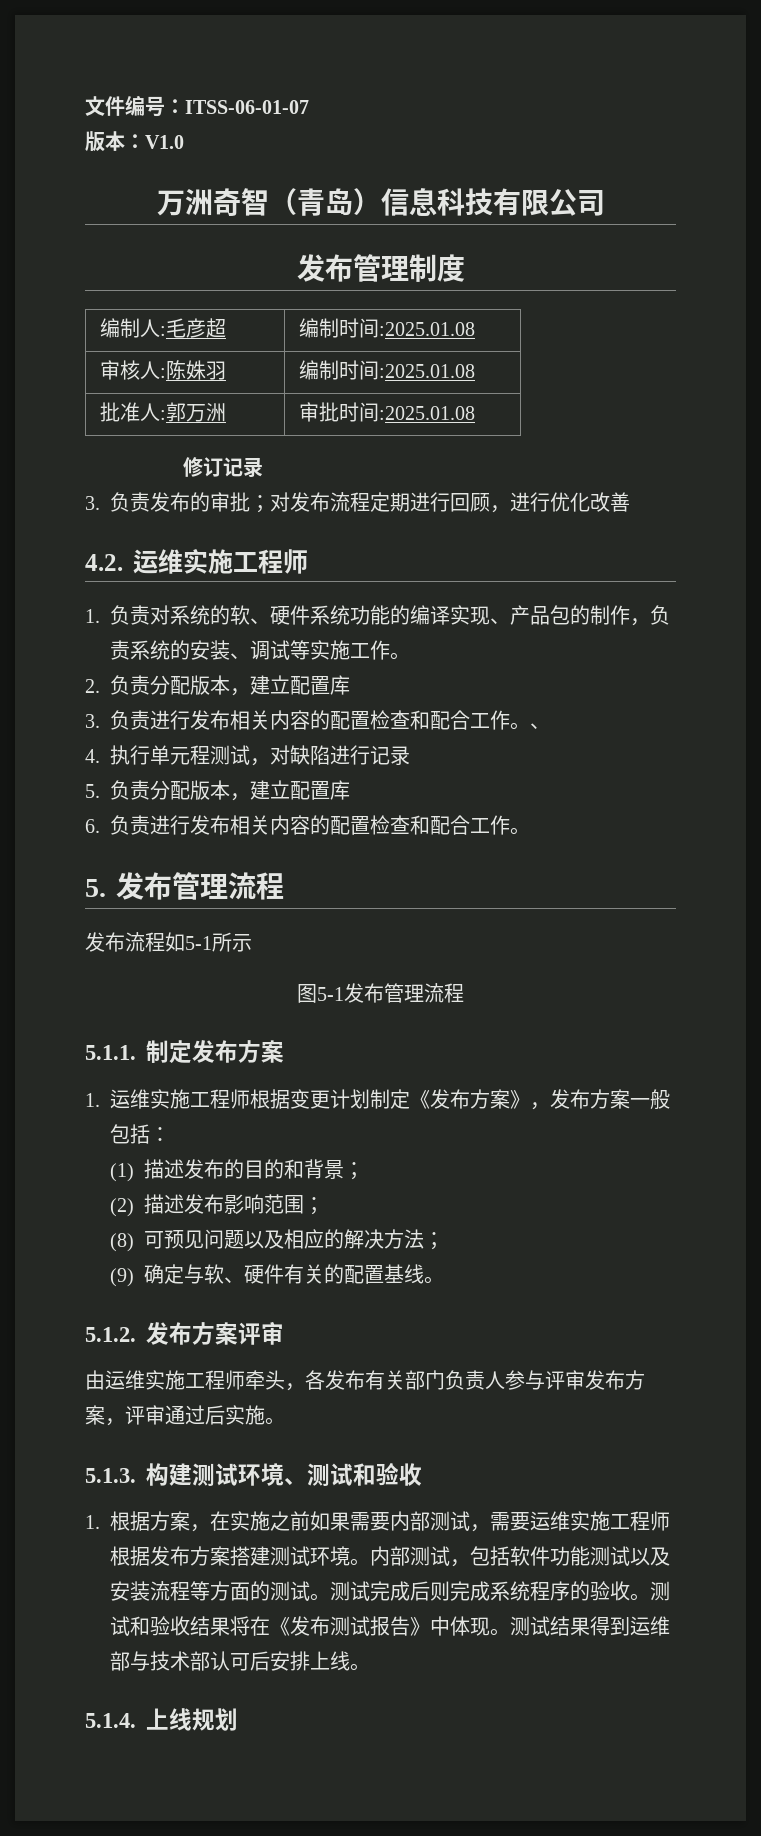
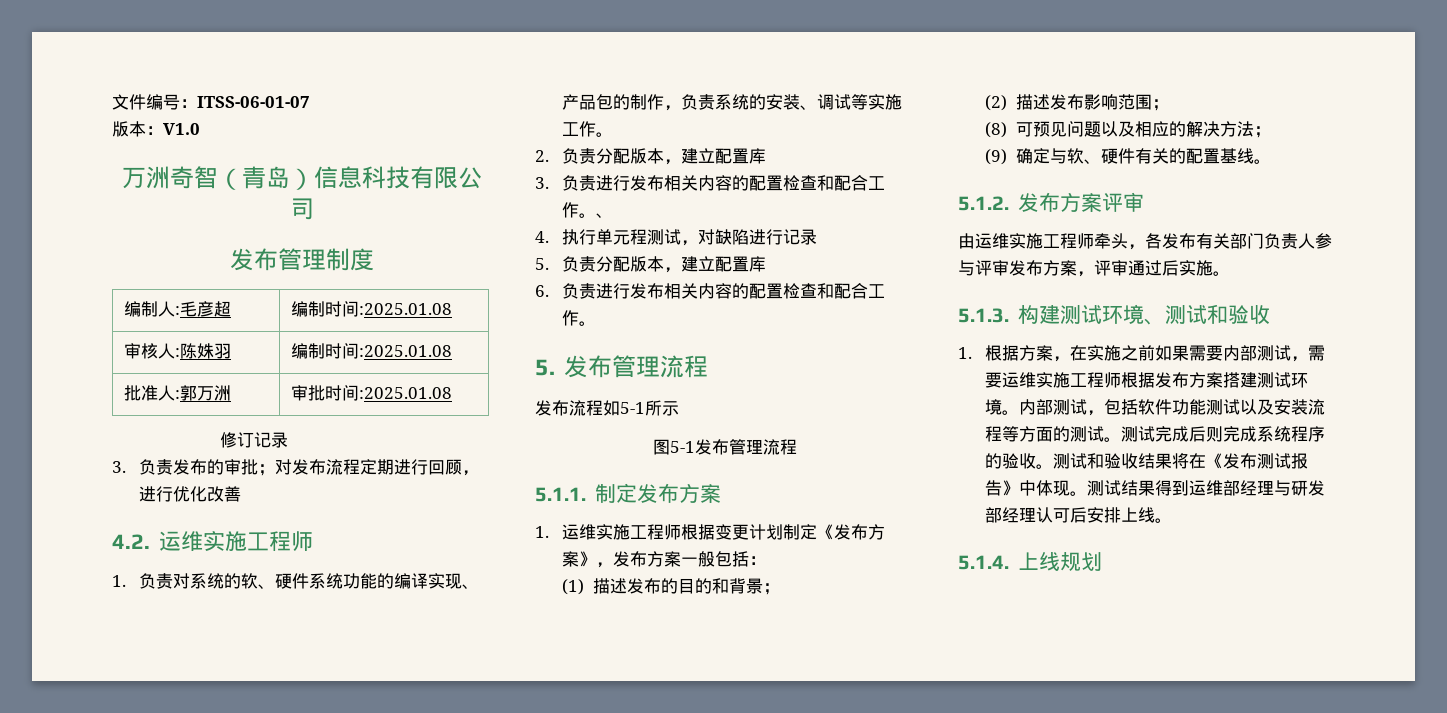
[130,1651,210,1671] 与技术部 -> [1240,480,1326,496] [985,507,1037,523] 经理与研发部经理

